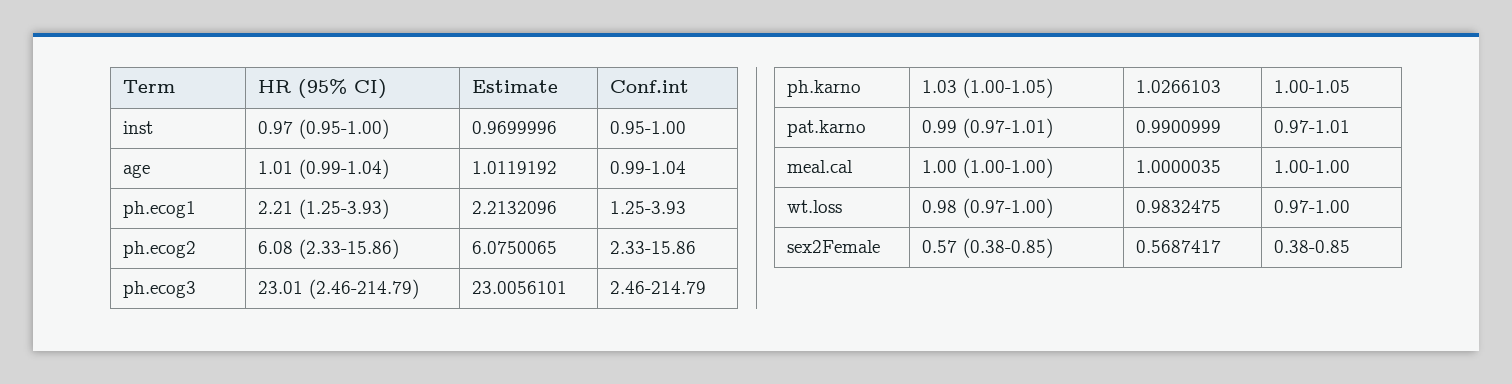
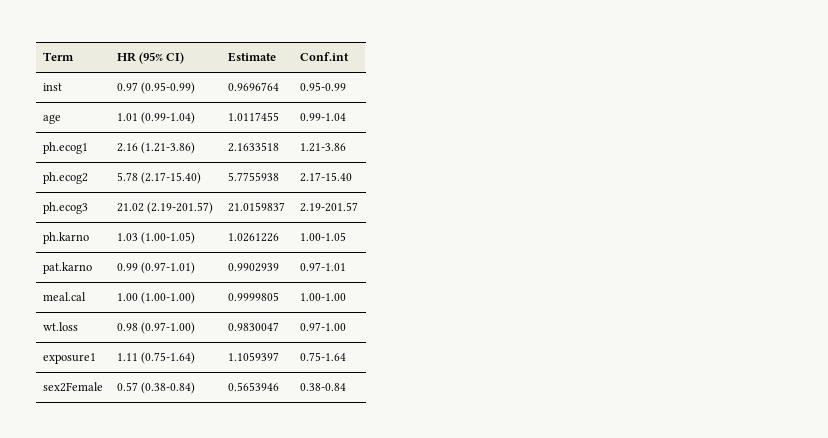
[298,119,389,139] [471,121,557,134] [609,121,686,134] (0.95-1.00) | 0.9699996 | 0.95-1.00 -> [141,82,196,94] [227,82,279,91] [299,82,346,91] (0.95-0.99) | 0.9696764 | 0.95-0.99
[471,161,557,174] 1.0119192 -> [227,112,279,121] 1.0117455
[257,199,389,219] [471,201,557,214] [609,201,686,214] [122,241,196,258] [257,239,399,259] [471,241,557,254] [609,241,696,254] [122,281,196,298] [257,279,419,299] [471,281,567,294] [609,281,706,294] 2.21 (1.25-3.93) | 2.2132096 | 1.25-3.93 // ph.ecog2 | 6.08 (2.33-15.86) | 6.0750065 | 2.33-15.86 // ph.ecog3 | 23.01 (2.46-214.79) | 23.0056101 | 2.46-214.79 -> [116,142,196,154] [227,142,279,152] [299,143,346,152] [42,172,88,184] [116,172,202,184] [227,172,279,181] [299,172,352,182] [42,202,88,214] [116,202,214,214] [227,202,285,212] [299,202,358,212] 2.16 (1.21-3.86) | 2.1633518 | 1.21-3.86 // ph.ecog2 | 5.78 (2.17-15.40) | 5.7755938 | 2.17-15.40 // ph.ecog3 | 21.02 (2.19-201.57) | 21.0159837 | 2.19-201.57
[1135,80,1221,93] 1.0266103 -> [227,233,279,242] 1.0261226
[1135,120,1221,133] 0.9900999 -> [227,263,279,272] 0.9902939
[1135,160,1221,173] 1.0000035 -> [227,292,279,301] 0.9999805
[1135,200,1221,213] 0.9832475 -> [227,322,279,331] 0.9830047
(1350, 206) none -> [42,353,96,364] [116,352,196,364] [227,352,279,361] [299,352,346,361] // exposure1 | 1.11 (0.75-1.64) | 1.1059397 | 0.75-1.64
[962,238,1053,258] [1135,240,1221,253] [1273,240,1350,253] (0.38-0.85) | 0.5687417 | 0.38-0.85 -> [141,382,196,394] [227,382,279,391] [299,383,346,391] (0.38-0.84) | 0.5653946 | 0.38-0.84

